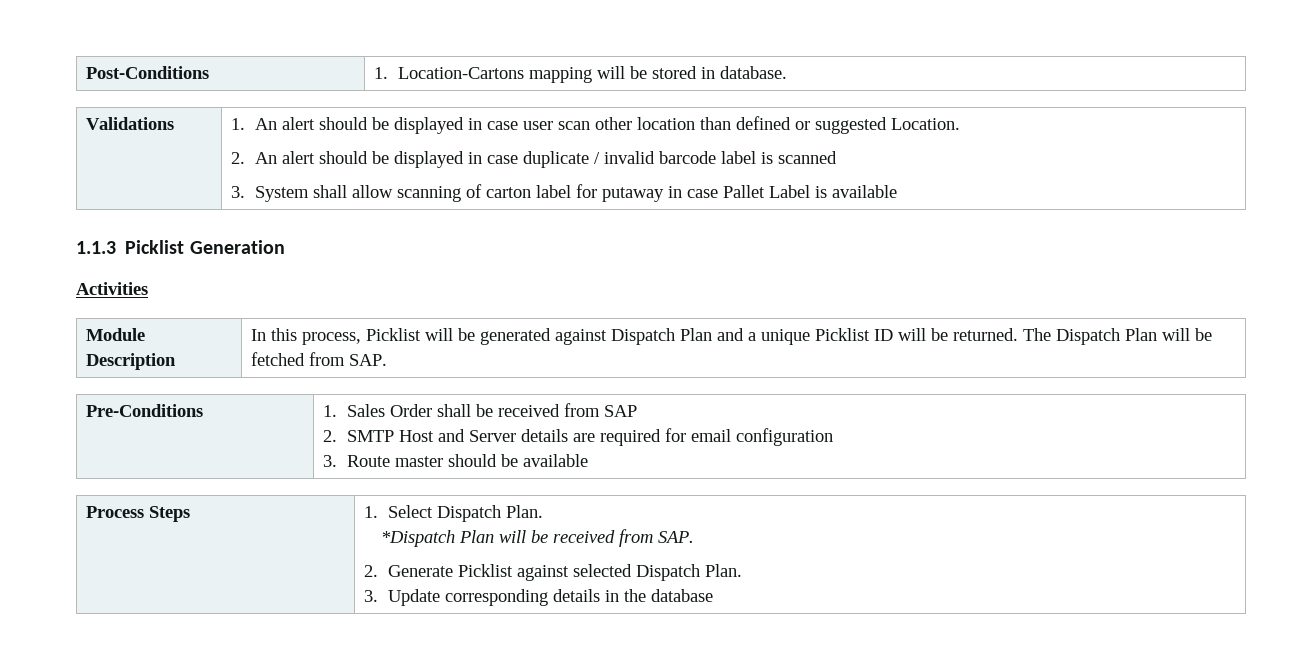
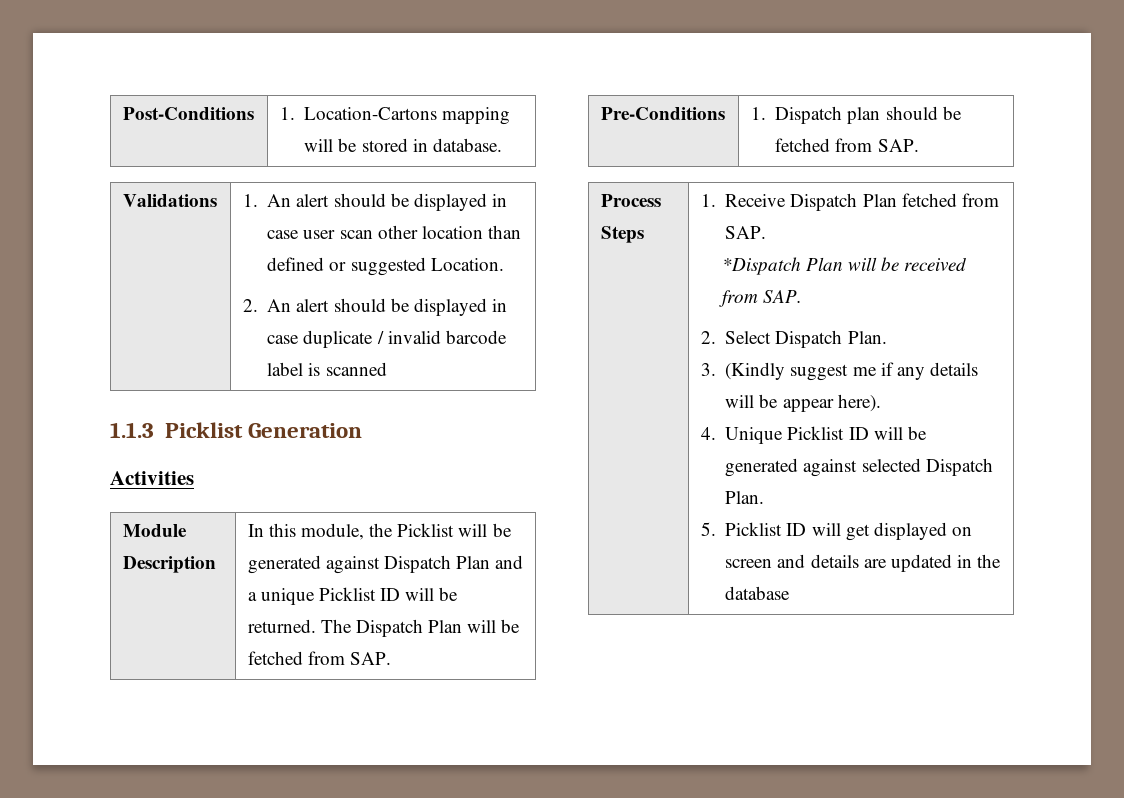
[231,184,897,202] // 3. System shall allow scanning of carton label for putaway in case Pallet Label is available -> (387, 369) none
[302,332,362,345] process, -> [300,523,394,540] module, the
[346,403,637,417] [323,428,833,446] [323,454,588,467] [86,506,191,522] [364,505,543,522] Sales Order shall be received from SAP // 2. SMTP Host and Server details are required for email configuration // 3. Route master should be available // Process Steps | 1. Select Dispatch Plan. -> [775,106,962,124] [775,138,919,152] [600,194,661,207] [600,226,644,243] [700,193,999,211] [725,226,767,239] Dispatch plan should be fetched from SAP. // Process Steps | 1. Receive Dispatch Plan fetched from SAP.
[387,564,742,581] [364,589,600,606] Generate Picklist against selected Dispatch Plan. // 3. Update corresponding details -> [725,330,887,348] [700,362,978,381] [725,394,881,412] [700,426,927,444] [725,458,993,477] [725,491,765,504] [700,522,972,541] [725,554,952,572] Select Dispatch Plan. // 3. (Kindly suggest me if any details will be appear here). // 4. Unique Picklist ID will be generated against selected Dispatch Plan. // 5. Picklist ID will get displayed on screen and details are updated

